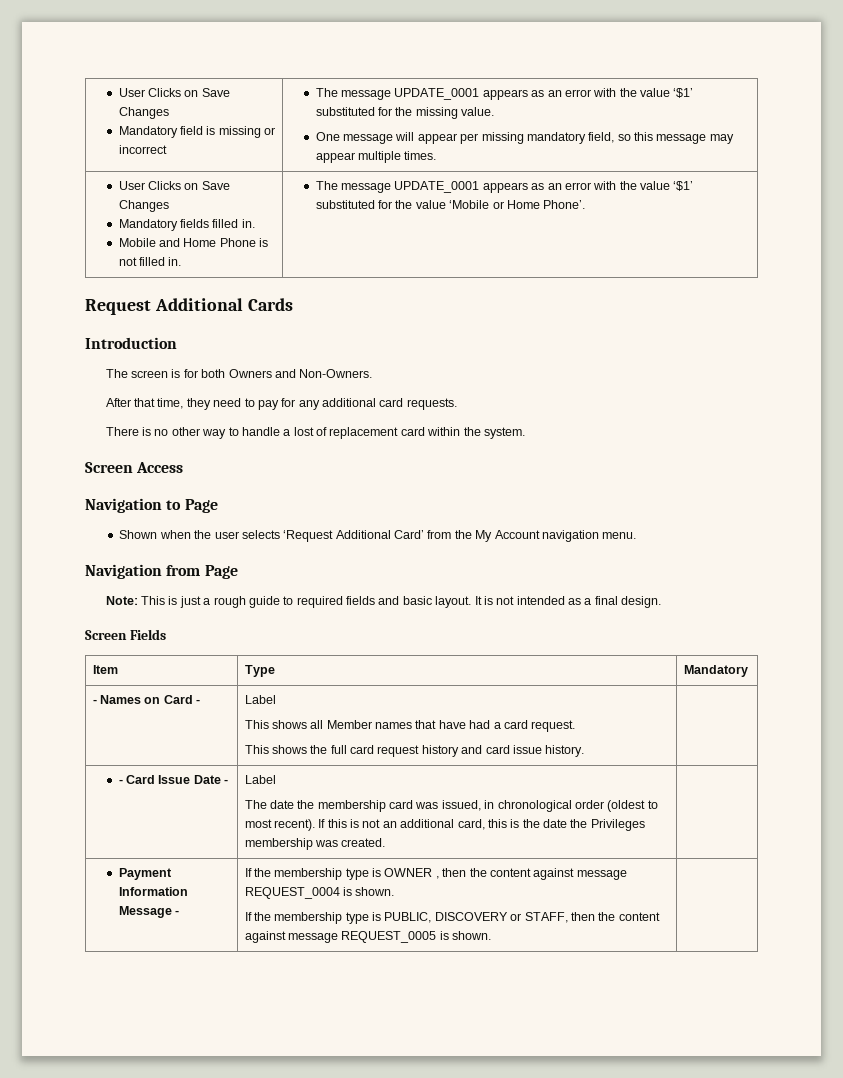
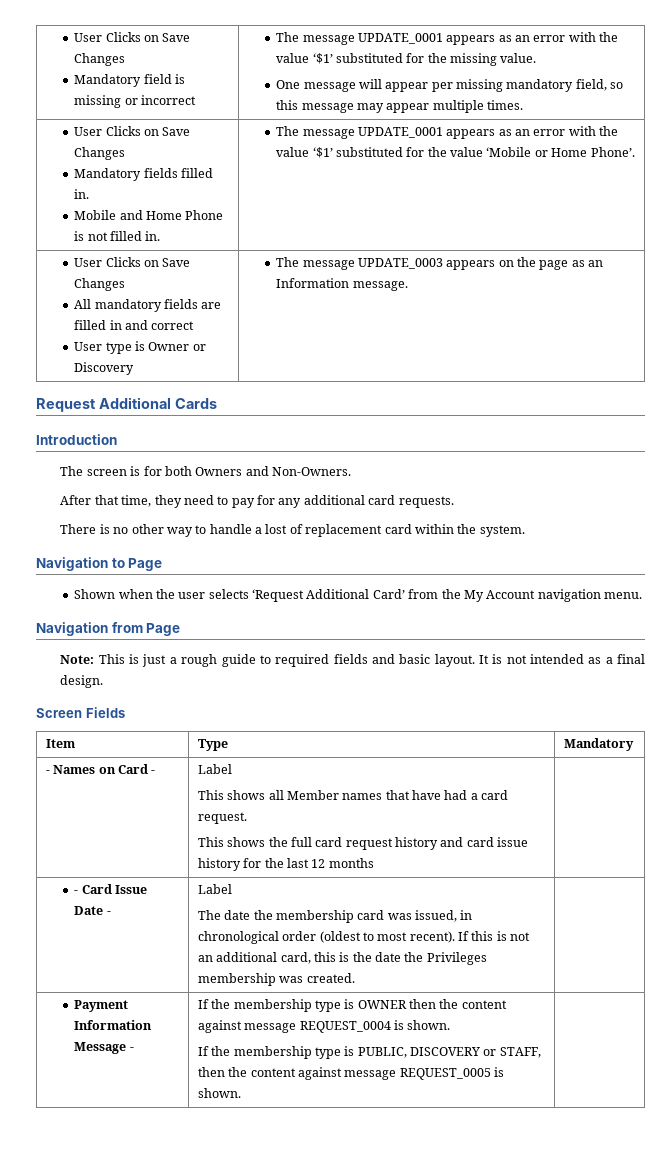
(586, 204) none -> [74,257,191,267] [74,278,126,291] [74,299,222,312] [74,320,195,330] [74,341,206,354] [74,362,135,375] [276,257,604,270] [276,278,408,291] // User Clicks on Save Changes // All mandatory fields are filled in and correct // User type is Owner or Discovery | The message UPDATE_0003 appears on the page as an Information message.
[85,462,184,473] // Screen Access -> (525, 531) none
[545,745,585,757] history. -> [197,858,374,871] history for the last 12 months
[435,876,439,879] , -> (407, 1004) none

